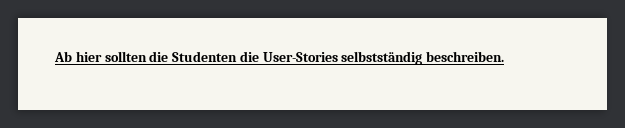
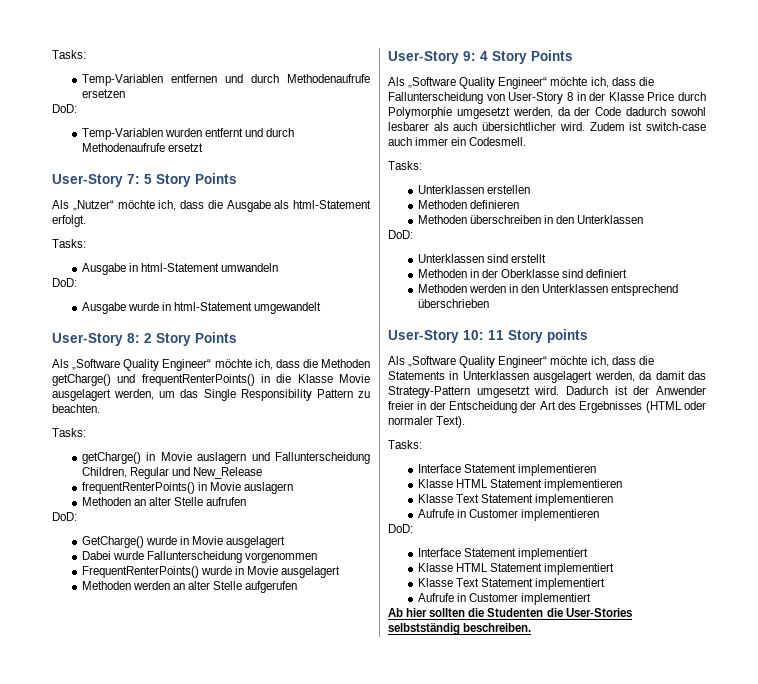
(54, 56) none -> [52,50,86,59] [81,74,370,86] [81,89,125,98] [52,104,77,113] [81,128,295,140] [81,143,203,152] [52,173,237,187] [52,200,371,212] [52,215,86,227] [52,239,86,248] [81,263,279,275] [52,278,77,287] [81,302,322,314] [52,332,237,346] [52,359,370,371] [52,374,370,386] [52,389,370,401] [52,404,100,413] [52,428,86,437] [81,452,370,464] [81,467,263,479] [81,482,294,494] [81,497,247,506] [52,512,77,521] [81,536,286,548] [81,551,318,563] [81,566,341,578] [81,581,298,593] [388,50,573,64] [388,77,654,89] [388,92,706,104] [388,107,706,119] [388,122,706,131] [388,137,527,146] [388,161,422,170] [417,185,530,194] [417,200,519,209] [417,215,644,224] [388,230,413,239] [417,254,547,263] [417,269,628,278] [417,284,679,296] [417,299,489,308] [388,329,588,343] [388,356,654,368] [388,371,706,383] [388,386,706,398] [388,401,706,413] [388,416,466,428] [388,440,422,449] [417,464,597,476] [417,479,623,491] [417,494,614,506] [417,509,600,521] [388,524,413,533] [417,548,589,560] [417,563,615,575] [417,578,606,590] [417,593,592,605] Tasks: // Temp-Variablen entfernen und durch Methodenaufrufe ersetzen // DoD: // Temp-Variablen wurden entfernt und durch Methodenaufrufe ersetzt // User-Story 7: 5 Story Points // Als „Nutzer“ möchte ich, dass die Ausgabe als html-Statement erfolgt. // Tasks: // Ausgabe in html-Statement umwandeln // DoD: // Ausgabe wurde in html-Statement umgewandelt // User-Story 8: 2 Story Points // Als „Software Quality Engineer“ möchte ich, dass die Methoden getCharge() und frequentRenterPoints() in die Klasse Movie ausgelagert werden, um das Single Responsibility Pattern zu beachten. // Tasks: // getCharge() in Movie auslagern und Fallunterscheidung Children, Regular und New_Release // frequentRenterPoints() in Movie auslagern // Methoden an alter Stelle aufrufen // DoD: // GetCharge() wurde in Movie ausgelagert // Dabei wurde Fallunterscheidung vorgenommen // FrequentRenterPoints() wurde in Movie ausgelagert // Methoden werden an alter Stelle aufgerufen // User-Story 9: 4 Story Points // Als „Software Quality Engineer“ möchte ich, dass die Fallunterscheidung von User-Story 8 in der Klasse Price durch Polymorphie umgesetzt werden, da der Code dadurch sowohl lesbarer als auch übersichtlicher wird. Zudem ist switch-case auch immer ein Codesmell. // Tasks: // Unterklassen erstellen // Methoden definieren // Methoden überschreiben in den Unterklassen // DoD: // Unterklassen sind erstellt // Methoden in der Oberklasse sind definiert // Methoden werden in den Unterklassen entsprechend überschrieben // User-Story 10: 11 Story points // Als „Software Quality Engineer“ möchte ich, dass die Statements in Unterklassen ausgelagert werden, da damit das Strategy-Pattern umgesetzt wird. Dadurch ist der Anwender freier in der Entscheidung der Art des Ergebnisses (HTML oder normaler Text). // Tasks: // Interface Statement implementieren // Klasse HTML Statement implementieren // Klasse Text Statement implementieren // Aufrufe in Customer implementieren // DoD: // Interface Statement implementiert // Klasse HTML Statement implementiert // Klasse Text Statement implementiert // Aufrufe in Customer implementiert //

